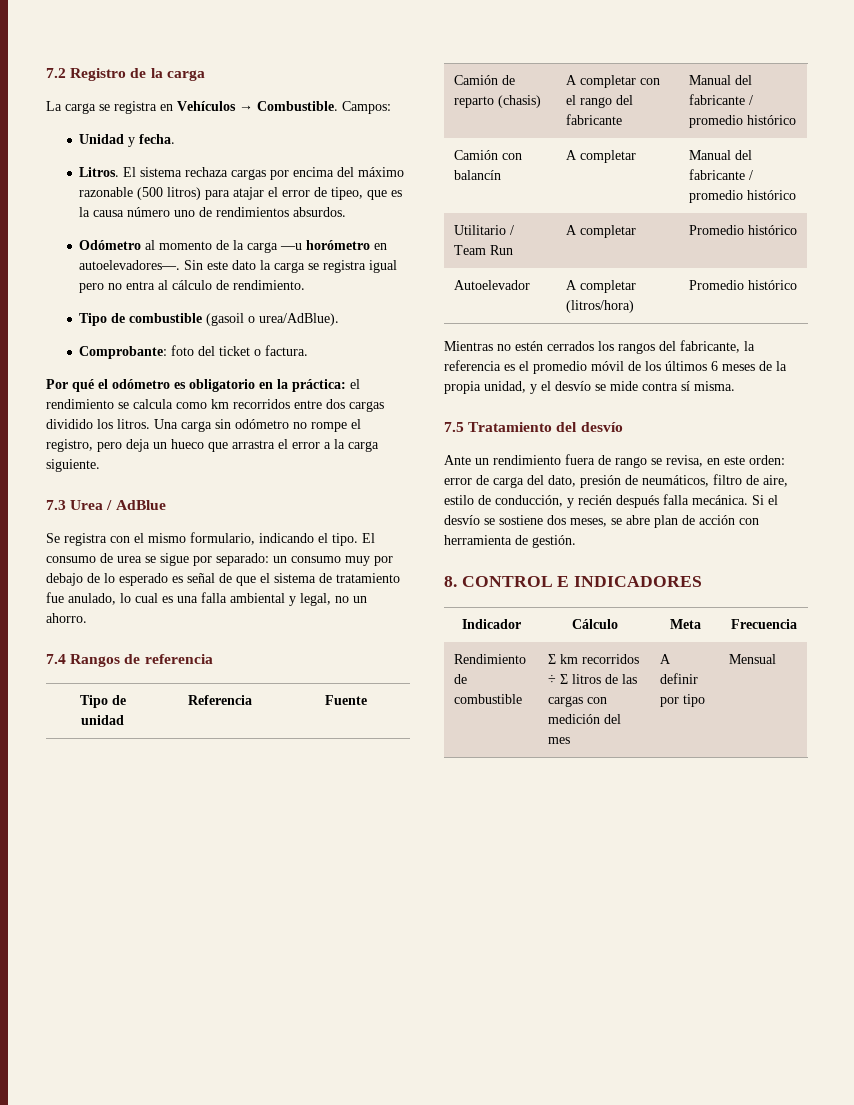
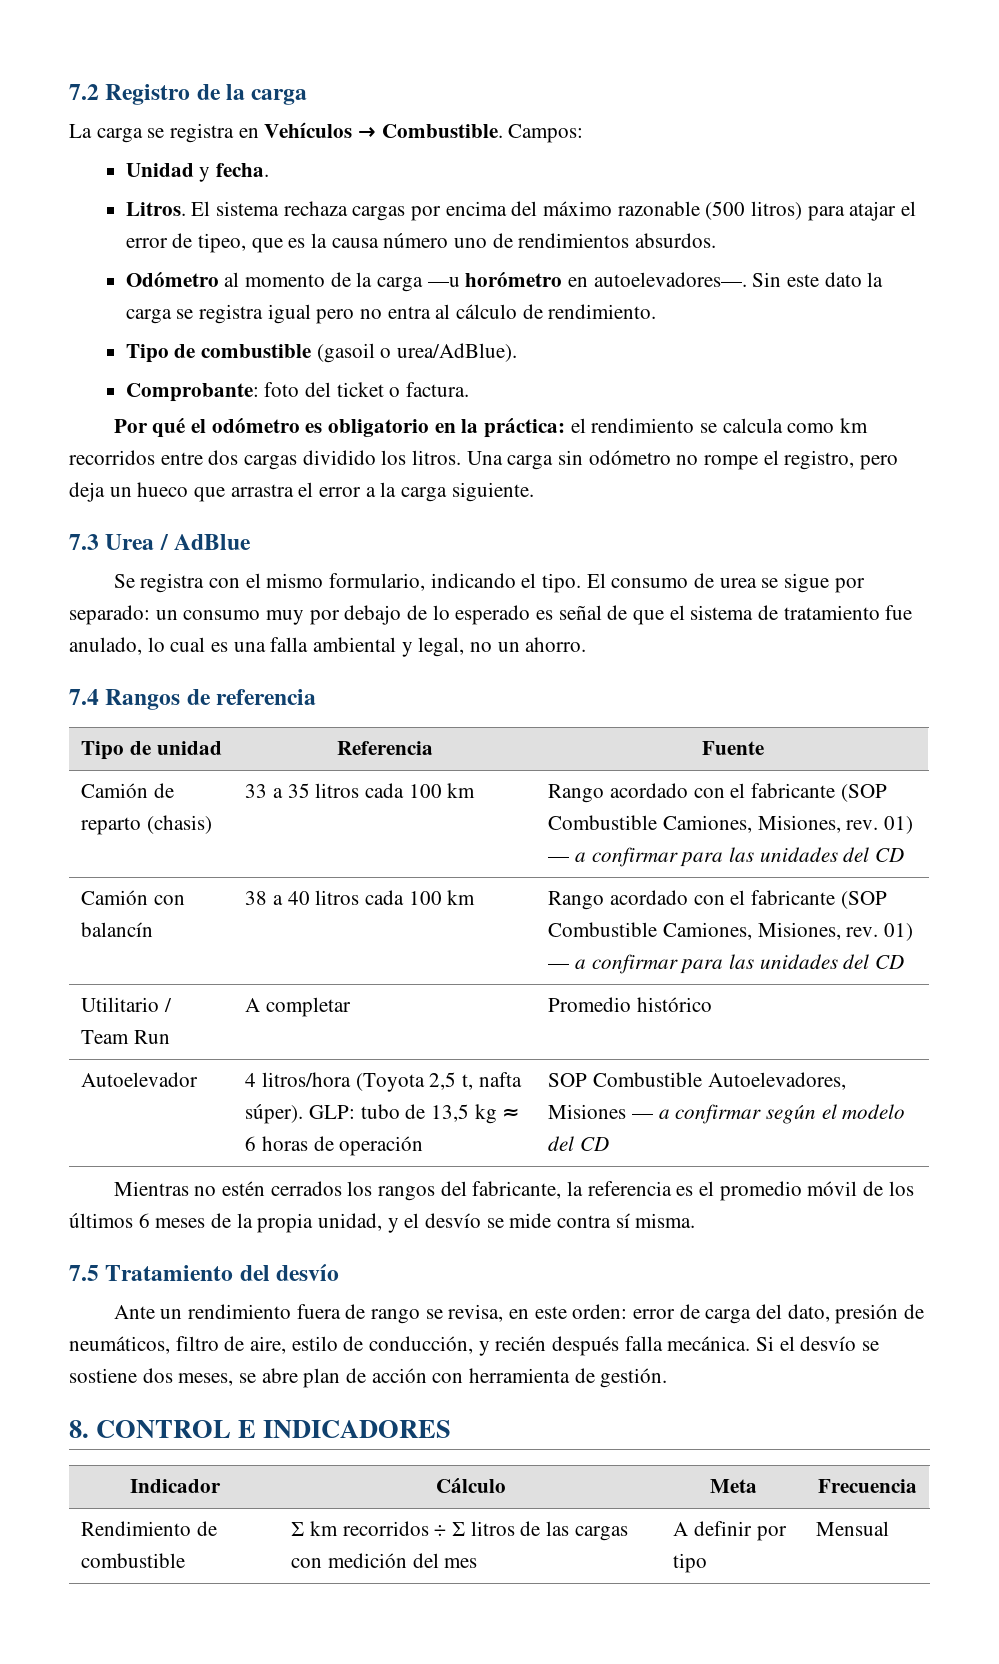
[566,75,661,88] [566,95,634,108] [566,114,623,125] [689,75,753,85] [689,94,754,105] [689,115,797,128] [454,150,523,160] [454,170,502,180] [566,150,637,163] [689,150,753,160] [689,169,754,180] [689,190,797,203] A completar con el rango del fabricante | Manual del fabricante / promedio histórico // Camión con balancín | A completar | Manual del fabricante / promedio histórico -> [245,783,476,798] [548,783,887,803] [548,815,913,834] [548,847,904,867] [81,890,185,905] [81,922,154,937] [245,890,476,905] [548,890,887,910] [548,922,913,941] [548,954,904,974] 33 a 35 litros cada 100 km | Rango acordado con el fabricante (SOP Combustible Camiones, Misiones, rev. 01) — a confirmar para las unidades del CD // Camión con balancín | 38 a 40 litros cada 100 km | Rango acordado con el fabricante (SOP Combustible Camiones, Misiones, rev. 01) — a confirmar para las unidades del CD
[566,280,637,293] [566,300,635,313] [689,280,798,290] A completar (litros/hora) | Promedio histórico -> [245,1072,522,1092] [245,1104,521,1124] [245,1136,424,1156] [548,1072,846,1090] [548,1104,906,1124] [548,1136,609,1151] 4 litros/hora (Toyota 2,5 t, nafta súper). GLP: tubo de 13,5 kg ≈ 6 horas de operación | SOP Combustible Autoelevadores, Misiones — a confirmar según el modelo del CD

